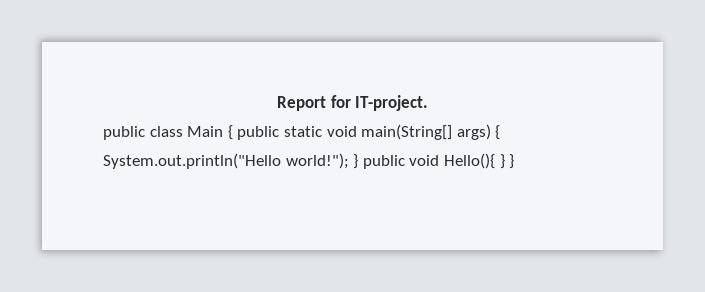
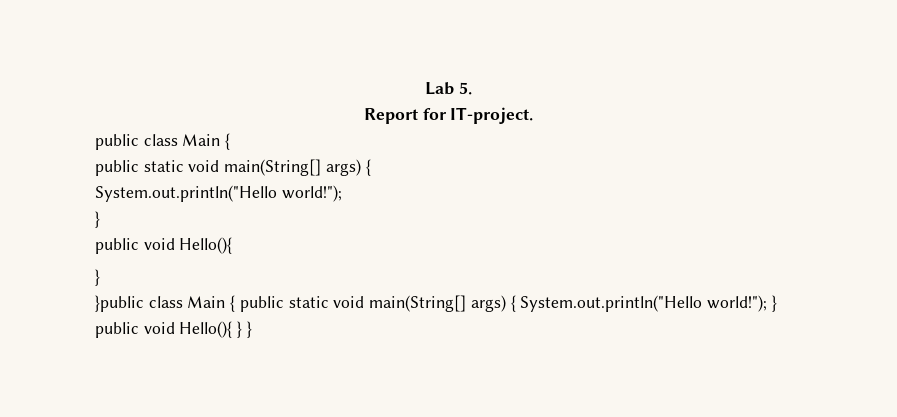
(276, 103) none -> [425,82,472,95] Lab 5. //
(233, 132) none -> [95,159,371,176] [95,185,342,202] [95,211,100,228] [95,237,233,254] [95,269,100,286] [95,295,236,312] // public static void main(String[] args) { // System.out.println("Hello world!"); // } // public void Hello(){ // } // }public class Main {

